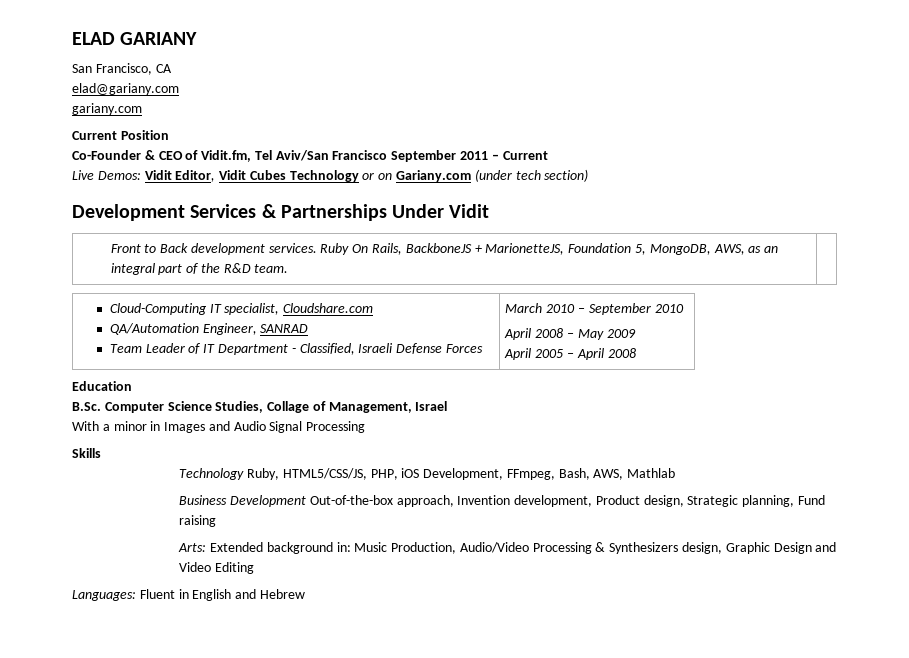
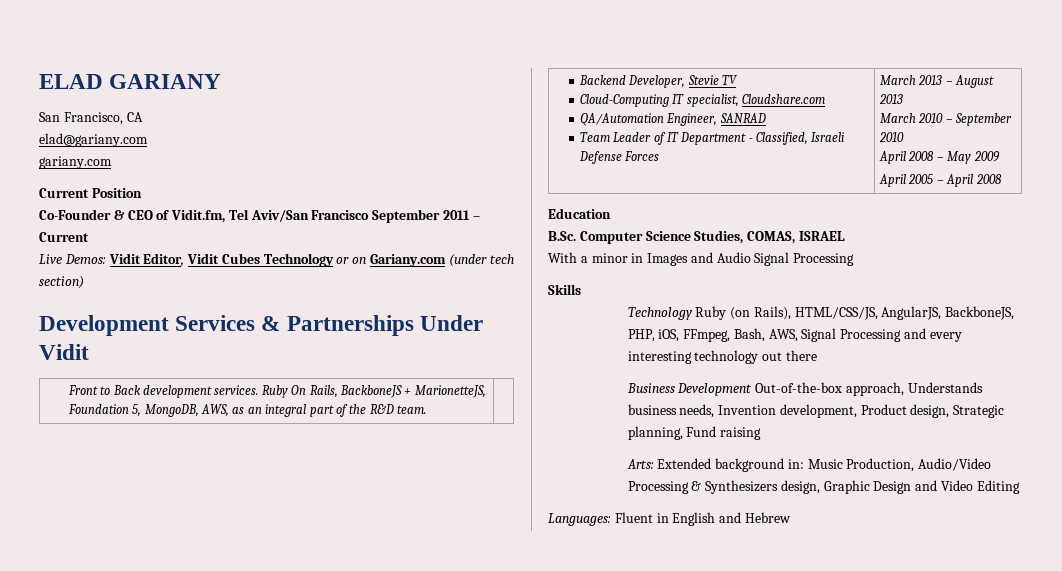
(289, 268) none -> [578,75,738,88] Backend Developer, Stevie TV //
(543, 308) none -> [918,75,995,88] [879,94,904,104] [880,113,917,123] 2013 – August 2013 // March
[267,401,448,413] Collage of Management, Israel -> [747,231,845,244] COMAS, ISRAEL
[246,468,676,480] Ruby, HTML5/CSS/JS, PHP, iOS Development, FFmpeg, Bash, AWS, Mathlab -> [695,306,1015,320] [627,328,962,342] [627,350,817,364] Ruby (on Rails), HTML/CSS/JS, AngularJS, BackboneJS, PHP, iOS, FFmpeg, Bash, AWS, Signal Processing and every interesting technology out there
(454, 501) none -> [907,382,983,393] [627,404,715,418] Understands business needs,

